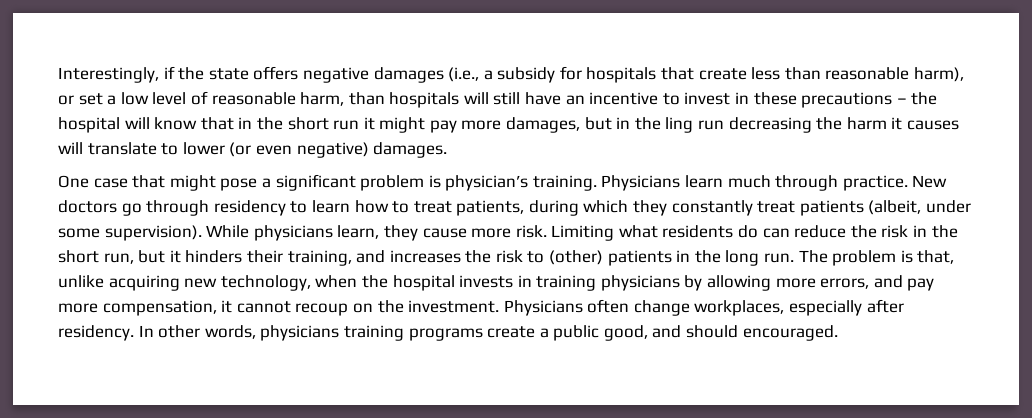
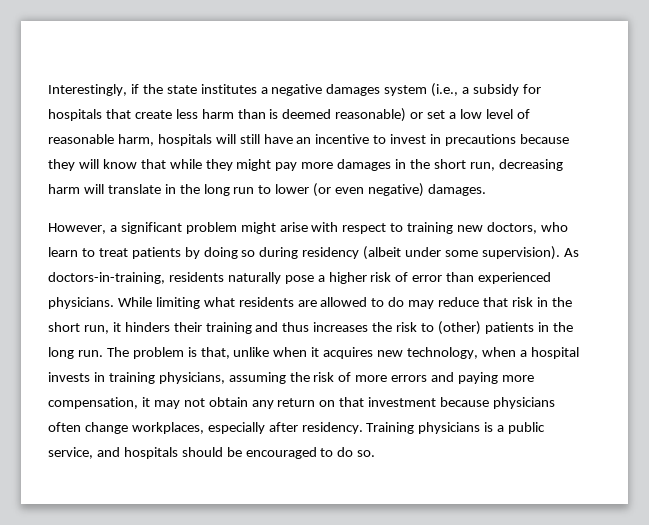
[253,66,299,80] offers -> [200,84,268,94] institutes a
(444, 75) none -> [384,85,428,96] system
[784,67,965,82] than reasonable harm), -> [201,108,407,122] harm than is deemed reasonable)
[348,92,385,105] than -> (154, 140) none
[753,92,938,108] [58,117,959,133] [58,142,157,155] these precautions – the hospital will know that in the short run it might pay more damages, but in the ling run decreasing the harm it causes will translate -> [445,134,569,146] [48,159,563,171] [48,184,255,196] precautions because they will know that while they might pay more damages in the short run, decreasing harm will translate in the long run
[58,174,948,191] [58,200,972,216] [58,225,877,241] One case that might pose a significant problem is physician’s training. Physicians learn much through practice. New doctors go through residency to learn how to treat patients, during which they constantly treat patients (albeit, under some supervision). While physicians learn, they cause more risk. Limiting what residents do can reduce the -> [48,222,568,234] [48,246,579,260] [48,272,552,284] [48,297,509,309] However, a significant problem might arise with respect to training new doctors, who learn to treat patients by doing so during residency (albeit under some supervision). As doctors-in-training, residents naturally pose a higher risk of error than experienced physicians. While limiting what residents are allowed to do may reduce that
[138,250,166,263] but -> (109, 329) none
[287,250,386,266] training, and -> [205,322,310,334] training and thus
[108,275,180,291] acquiring -> [273,347,374,359] when it acquires
[361,275,388,288] the -> [519,350,527,357] a
[600,275,935,291] [58,300,583,316] physicians by allowing more errors, and pay more compensation, it cannot recoup on the investment. Physicians -> [158,372,534,384] [48,397,556,409] physicians, assuming the risk of more errors and paying more compensation, it may not obtain any return on that investment because physicians
[138,325,838,341] In other words, physicians training programs create a public good, and should encouraged. -> [366,422,546,434] [48,447,376,459] Training physicians is a public service, and hospitals should be encouraged to do so.

